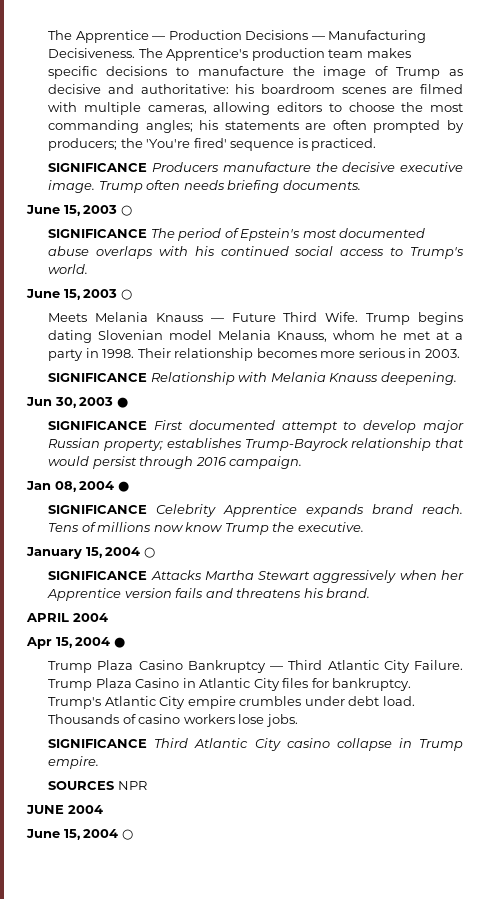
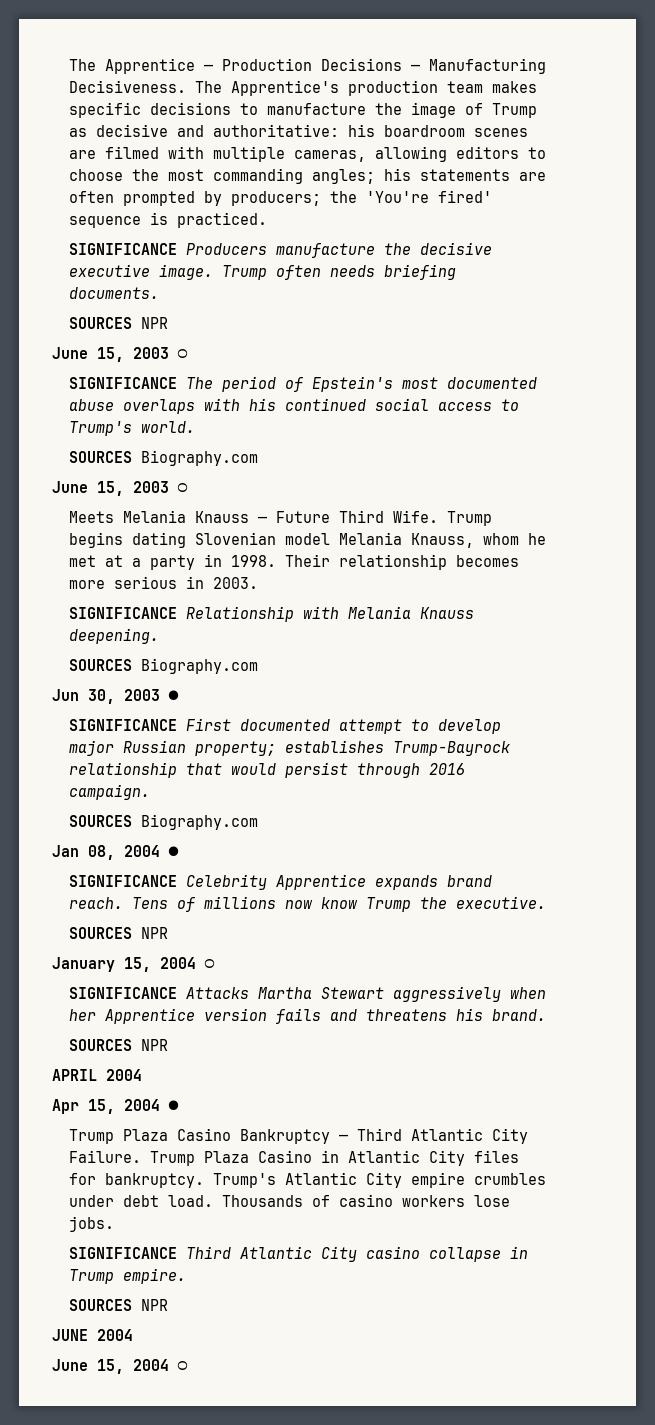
(361, 185) none -> [68,317,168,329] // SOURCES NPR
(89, 269) none -> [68,450,258,466] // SOURCES Biography.com
(457, 378) none -> [68,658,258,674] // SOURCES Biography.com
(303, 462) none -> [68,814,258,830] // SOURCES Biography.com
(364, 527) none -> [68,927,168,939] // SOURCES NPR
(371, 593) none -> [68,1039,168,1051] // SOURCES NPR

